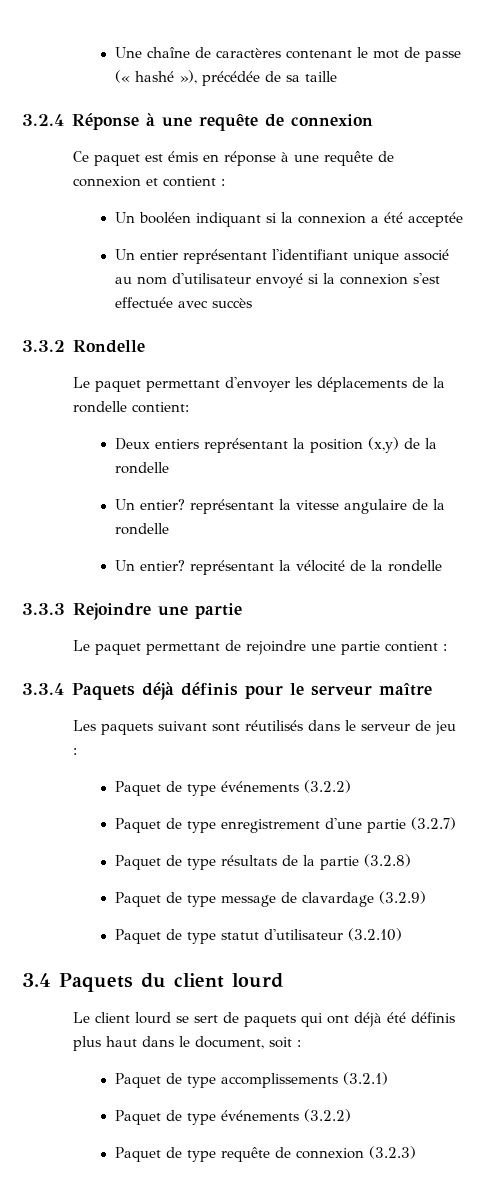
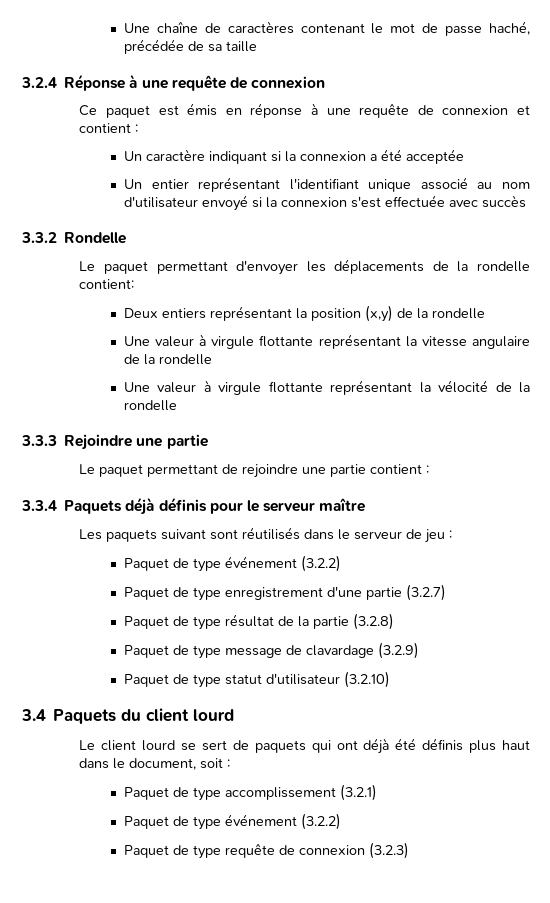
[114,70,197,84] (« hashé »), -> [488,21,530,35] haché,
[138,212,191,224] booléen -> [145,149,205,161] caractère
[114,499,185,510] Un entier? -> [123,334,314,349] Une valeur à virgule flottante
[114,560,185,571] Un entier? -> [123,380,323,395] Une valeur à virgule flottante
[220,781,299,792] événements -> [224,556,297,568] événement
[220,855,277,866] résultats -> [224,614,274,627] résultat
[220,1073,338,1088] accomplissements -> [224,787,336,800] accomplissement
[220,1110,299,1121] événements -> [224,814,297,826] événement

